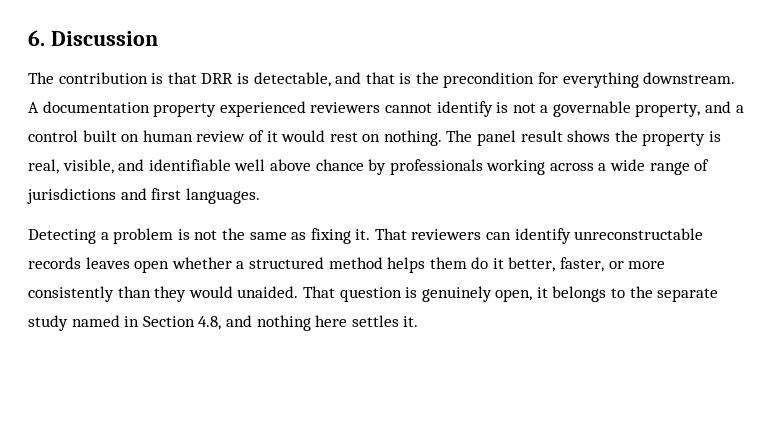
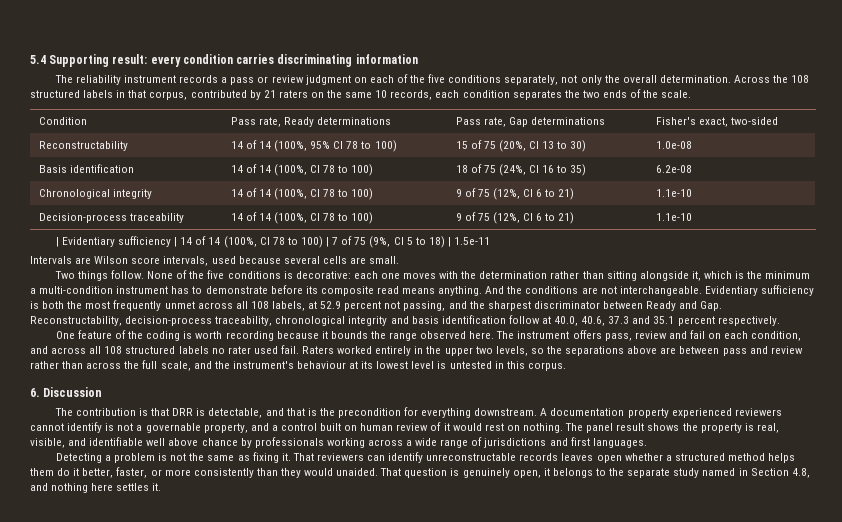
(28, 38) none -> [30,54,418,67] [54,74,810,85] [30,89,692,100] [38,117,87,125] [230,117,392,127] [455,117,606,127] [655,117,778,127] [38,141,128,151] [230,140,397,152] [455,140,587,152] [655,141,692,149] [38,164,134,173] [230,164,374,176] [455,164,587,176] [655,165,692,173] [38,189,152,199] [230,188,374,200] [455,188,575,200] [655,189,692,197] [38,213,184,223] [230,212,374,224] [455,212,575,224] [655,213,692,221] [55,236,491,248] [30,256,400,266] [54,270,811,281] [30,285,814,296] [30,300,723,311] [30,315,780,326] [55,330,802,341] [30,345,803,356] [30,360,566,371] 5.4 Supporting result: every condition carries discriminating information // The reliability instrument records a pass or review judgment on each of the five conditions separately, not only the overall determination. Across the 108 structured labels in that corpus, contributed by 21 raters on the same 10 records, each condition separates the two ends of the scale. // Condition | Pass rate, Ready determinations | Pass rate, Gap determinations | Fisher's exact, two-sided // Reconstructability | 14 of 14 (100%, 95% CI 78 to 100) | 15 of 75 (20%, CI 13 to 30) | 1.0e-08 // Basis identification | 14 of 14 (100%, CI 78 to 100) | 18 of 75 (24%, CI 16 to 35) | 6.2e-08 // Chronological integrity | 14 of 14 (100%, CI 78 to 100) | 9 of 75 (12%, CI 6 to 21) | 1.1e-10 // Decision-process traceability | 14 of 14 (100%, CI 78 to 100) | 9 of 75 (12%, CI 6 to 21) | 1.1e-10 // | Evidentiary sufficiency | 14 of 14 (100%, CI 78 to 100) | 7 of 75 (9%, CI 5 to 18) | 1.5e-11 // Intervals are Wilson score intervals, used because several cells are small. // Two things follow. None of the five conditions is decorative: each one moves with the determination rather than sitting alongside it, which is the minimum a multi-condition instrument has to demonstrate before its composite read means anything. And the conditions are not interchangeable. Evidentiary sufficiency is both the most frequently unmet across all 108 labels, at 52.9 percent not passing, and the sharpest discriminator between Ready and Gap. Reconstructability, decision-process traceability, chronological integrity and basis identification follow at 40.0, 40.6, 37.3 and 35.1 percent respectively. // One feature of the coding is worth recording because it bounds the range observed here. The instrument offers pass, review and fail on each condition, and across all 108 structured labels no rater used fail. Raters worked entirely in the upper two levels, so the separations above are between pass and review rather than across the full scale, and the instrument's behaviour at its lowest level is untested in this corpus. //

